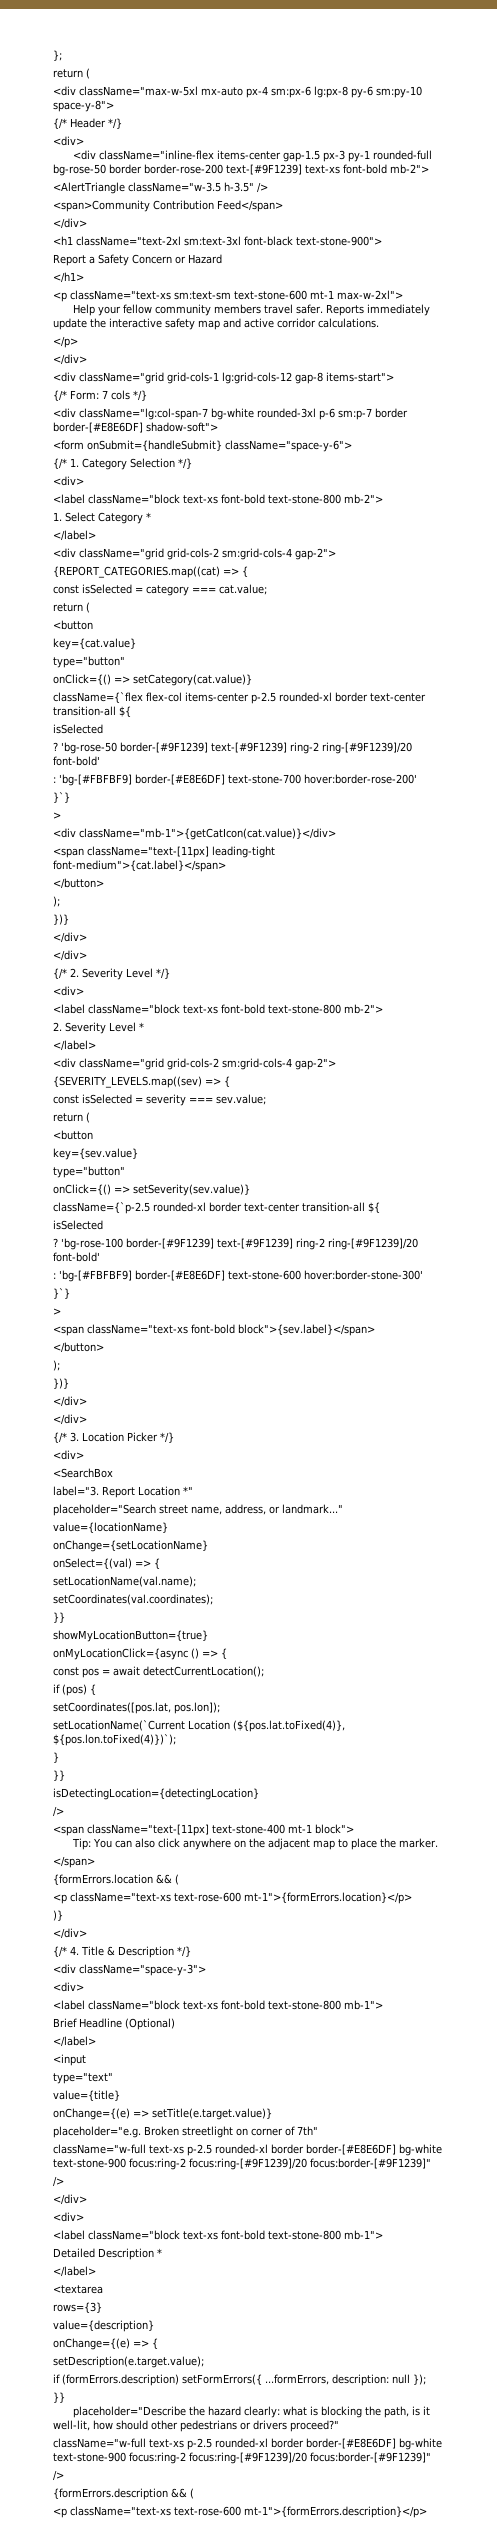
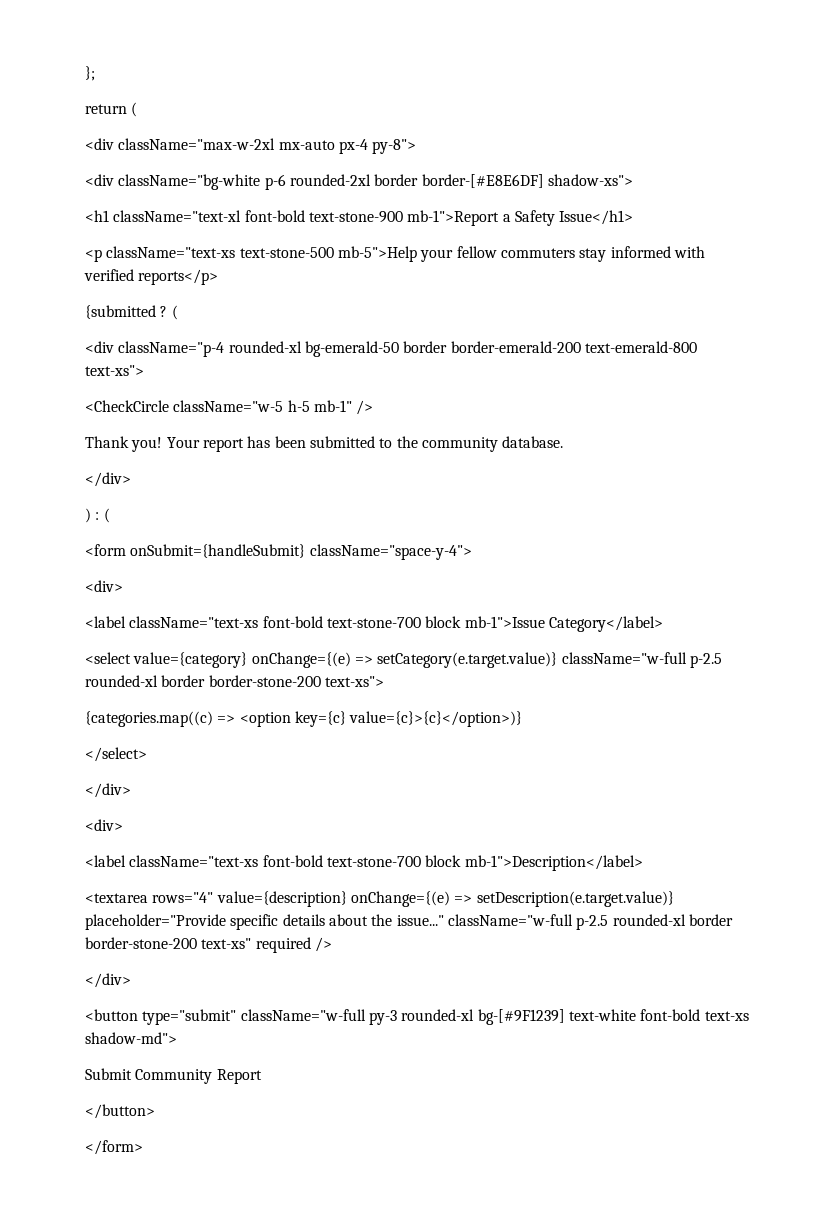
[79,86,198,96] className="max-w-5xl -> [118,138,276,150] className="max-w-2xl
[271,86,422,98] [53,100,114,112] [53,118,122,129] [53,136,84,146] [73,150,433,162] [53,164,429,176] [53,182,268,194] [53,200,283,212] [53,218,87,229] [53,236,382,246] [53,254,222,266] [53,272,84,283] [53,290,403,302] [73,304,431,316] [53,318,379,330] [53,336,78,348] [53,354,87,365] [53,372,394,384] [53,390,147,401] [53,408,408,420] [53,422,218,433] [53,440,352,452] [53,458,192,470] [53,476,84,486] [53,494,383,504] [53,512,151,524] [53,530,96,541] [53,548,336,560] [53,566,248,578] [53,584,267,596] [53,602,90,613] [53,620,93,630] [53,638,136,650] [53,656,125,668] [53,674,252,686] [53,692,426,704] [53,706,131,717] [53,724,103,734] [53,742,412,754] [53,756,100,766] [53,774,417,786] [53,792,70,803] [53,812,61,819] [53,828,336,840] [53,846,275,858] [53,860,226,872] [53,878,104,889] [53,896,60,907] [53,914,69,925] [53,932,87,943] [53,950,87,961] [53,968,170,980] [53,986,84,996] [53,1004,383,1014] [53,1022,144,1034] [53,1040,96,1051] [53,1058,336,1070] [53,1076,230,1088] [53,1094,266,1106] [53,1112,90,1123] [53,1130,93,1140] [53,1148,138,1160] [53,1166,125,1178] [53,1184,250,1196] [53,1202,380,1214] [53,1220,103,1230] [53,1238,418,1250] [53,1252,100,1262] [53,1270,423,1282] [53,1288,70,1299] [53,1308,61,1315] [53,1324,375,1336] [53,1342,104,1353] [53,1360,60,1371] [53,1378,69,1389] [53,1396,87,1407] [53,1414,87,1425] [53,1432,174,1443] [53,1450,84,1460] [53,1468,113,1478] [53,1486,193,1498] [53,1504,343,1516] [53,1522,168,1533] [53,1540,208,1552] [53,1558,160,1569] [53,1576,196,1587] [53,1594,213,1605] [53,1612,65,1623] [53,1630,208,1642] [53,1648,227,1660] [53,1666,264,1678] [53,1684,96,1696] [53,1702,220,1714] [53,1720,345,1732] [53,1734,176,1746] [53,1752,59,1763] [53,1770,65,1781] [53,1788,259,1800] [53,1806,64,1817] [53,1824,354,1836] [72,1838,439,1850] [53,1856,95,1868] [53,1874,179,1885] [53,1892,412,1904] [53,1910,63,1921] [53,1928,87,1939] [53,1946,191,1958] [53,1964,206,1976] [53,1982,84,1992] [53,2000,383,2010] [53,2018,175,2030] [53,2036,96,2047] [53,2054,86,2066] [53,2072,113,2084] [53,2090,120,2101] [53,2108,272,2120] [53,2126,318,2138] [53,2144,442,2156] [53,2158,431,2170] [53,2176,64,2187] [53,2194,87,2205] [53,2212,84,2222] [53,2230,383,2240] [53,2248,162,2260] [53,2266,96,2277] sm:px-6 lg:px-8 py-6 sm:py-10 space-y-8"> // {/* Header */} // <div> // <div className="inline-flex items-center gap-1.5 px-3 py-1 rounded-full bg-rose-50 border border-rose-200 text-[#9F1239] text-xs font-bold mb-2"> // <AlertTriangle className="w-3.5 h-3.5" /> // <span>Community Contribution Feed</span> // </div> // <h1 className="text-2xl sm:text-3xl font-black text-stone-900"> // Report a Safety Concern or Hazard // </h1> // <p className="text-xs sm:text-sm text-stone-600 mt-1 max-w-2xl"> // Help your fellow community members travel safer. Reports immediately update the interactive safety map and active corridor calculations. // </p> // </div> // <div className="grid grid-cols-1 lg:grid-cols-12 gap-8 items-start"> // {/* Form: 7 cols */} // <div className="lg:col-span-7 bg-white rounded-3xl p-6 sm:p-7 border border-[#E8E6DF] shadow-soft"> // <form onSubmit={handleSubmit} className="space-y-6"> // {/* 1. Category Selection */} // <div> // <label className="block text-xs font-bold text-stone-800 mb-2"> // 1. Select Category * // </label> // <div className="grid grid-cols-2 sm:grid-cols-4 gap-2"> // {REPORT_CATEGORIES.map((cat) => { // const isSelected = category === cat.value; // return ( // <button // key={cat.value} // type="button" // onClick={() => setCategory(cat.value)} // className={`flex flex-col items-center p-2.5 rounded-xl border text-center transition-all ${ // isSelected // ? 'bg-rose-50 border-[#9F1239] text-[#9F1239] ring-2 ring-[#9F1239]/20 font-bold' // : 'bg-[#FBFBF9] border-[#E8E6DF] text-stone-700 hover:border-rose-200' // }`} // > // <div className="mb-1">{getCatIcon(cat.value)}</div> // <span className="text-[11px] leading-tight font-medium">{cat.label}</span> // </button> // ); // })} // </div> // </div> // {/* 2. Severity Level */} // <div> // <label className="block text-xs font-bold text-stone-800 mb-2"> // 2. Severity Level * // </label> // <div className="grid grid-cols-2 sm:grid-cols-4 gap-2"> // {SEVERITY_LEVELS.map((sev) => { // const isSelected = severity === sev.value; // return ( // <button // key={sev.value} // type="button" // onClick={() => setSeverity(sev.value)} // className={`p-2.5 rounded-xl border text-center transition-all ${ // isSelected // ? 'bg-rose-100 border-[#9F1239] text-[#9F1239] ring-2 ring-[#9F1239]/20 font-bold' // : 'bg-[#FBFBF9] border-[#E8E6DF] text-stone-600 hover:border-stone-300' // }`} // > // <span className="text-xs font-bold block">{sev.label}</span> // </button> // ); // })} // </div> // </div> // {/* 3. Location Picker */} // <div> // <SearchBox // label="3. Report Location *" // placeholder="Search street name, address, or landmark..." // value={locationName} // onChange={setLocationName} // onSelect={(val) => { // setLocationName(val.name); // setCoordinates(val.coordinates); // }} // showMyLocationButton={true} // onMyLocationClick={async () => { // const pos = await detectCurrentLocation(); // if (pos) { // setCoordinates([pos.lat, pos.lon]); // setLocationName(`Current Location (${pos.lat.toFixed(4)}, ${pos.lon.toFixed(4)})`); // } // }} // isDetectingLocation={detectingLocation} // /> // <span className="text-[11px] text-stone-400 mt-1 block"> // Tip: You can also click anywhere on the adjacent map to place the marker. // </span> // {formErrors.location && ( // <p className="text-xs text-rose-600 mt-1">{formErrors.location}</p> // )} // </div> // {/* 4. Title & Description */} // <div className="space-y-3"> // <div> // <label className="block text-xs font-bold text-stone-800 mb-1"> // Brief Headline (Optional) // </label> // <input // type="text" // value={title} // onChange={(e) => setTitle(e.target.value)} // placeholder="e.g. Broken streetlight on corner of 7th" // className="w-full text-xs p-2.5 rounded-xl border border-[#E8E6DF] bg-white text-stone-900 focus:ring-2 focus:ring-[#9F1239]/20 focus:border-[#9F1239]" // /> // </div> // <div> // <label className="block text-xs font-bold text-stone-800 mb-1"> // Detailed Description * // </label> -> [372,139,417,154] [85,174,633,190] [85,210,634,226] [85,246,705,262] [84,269,219,285] [85,305,178,320] [85,341,697,357] [85,365,144,376] [85,400,374,415] [85,436,564,452] [85,472,131,487] [85,508,110,523] [85,544,472,560] [85,580,123,592] [85,616,663,632] [85,652,722,668] [85,675,384,687] [85,711,523,727] [85,747,147,762] [85,783,131,798] [85,819,123,831] [85,855,643,871] py-8"> // <div className="bg-white p-6 rounded-2xl border border-[#E8E6DF] shadow-xs"> // <h1 className="text-xl font-bold text-stone-900 mb-1">Report a Safety Issue</h1> // <p className="text-xs text-stone-500 mb-5">Help your fellow commuters stay informed with verified reports</p> // {submitted ? ( // <div className="p-4 rounded-xl bg-emerald-50 border border-emerald-200 text-emerald-800 text-xs"> // <CheckCircle className="w-5 h-5 mb-1" /> // Thank you! Your report has been submitted to the community database. // </div> // ) : ( // <form onSubmit={handleSubmit} className="space-y-4"> // <div> // <label className="text-xs font-bold text-stone-700 block mb-1">Issue Category</label> // <select value={category} onChange={(e) => setCategory(e.target.value)} className="w-full p-2.5 rounded-xl border border-stone-200 text-xs"> // {categories.map((c) => <option key={c} value={c}>{c}</option>)} // </select> // </div> // <div> // <label className="text-xs font-bold text-stone-700 block mb-1">Description</label>
[53,2302,102,2313] // rows={3} // -> [152,892,214,903] rows="4"
[53,2338,158,2350] [53,2356,204,2368] [53,2374,426,2386] [53,2392,65,2403] [73,2406,431,2418] [53,2420,339,2432] [53,2438,442,2450] [53,2452,431,2464] [53,2470,64,2481] [53,2488,194,2500] [53,2506,427,2518] // onChange={(e) => { // setDescription(e.target.value); // if (formErrors.description) setFormErrors({ ...formErrors, description: null }); // }} // placeholder="Describe the hazard clearly: what is blocking the path, is it well-lit, how should other pedestrians or drivers proceed?" // className="w-full text-xs p-2.5 rounded-xl border border-[#E8E6DF] bg-white text-stone-900 focus:ring-2 focus:ring-[#9F1239]/20 focus:border-[#9F1239]" // /> // {formErrors.description && ( // <p className="text-xs text-rose-600 mt-1">{formErrors.description}</p> -> [350,891,674,907] [85,914,733,930] [85,937,332,953] [85,973,131,988] [85,1009,749,1025] [85,1032,177,1044] [85,1068,262,1084] [85,1104,155,1119] [85,1140,143,1155] onChange={(e) => setDescription(e.target.value)} placeholder="Provide specific details about the issue..." className="w-full p-2.5 rounded-xl border border-stone-200 text-xs" required /> // </div> // <button type="submit" className="w-full py-3 rounded-xl bg-[#9F1239] text-white font-bold text-xs shadow-md"> // Submit Community Report // </button> // </form>

